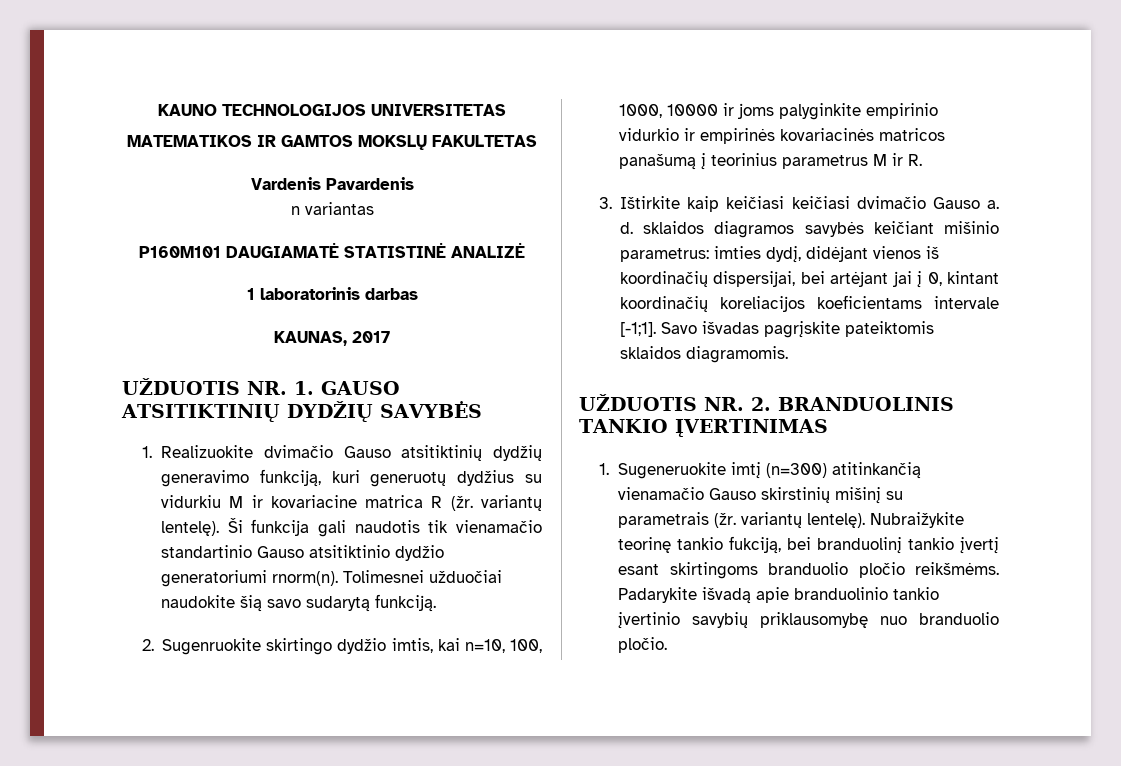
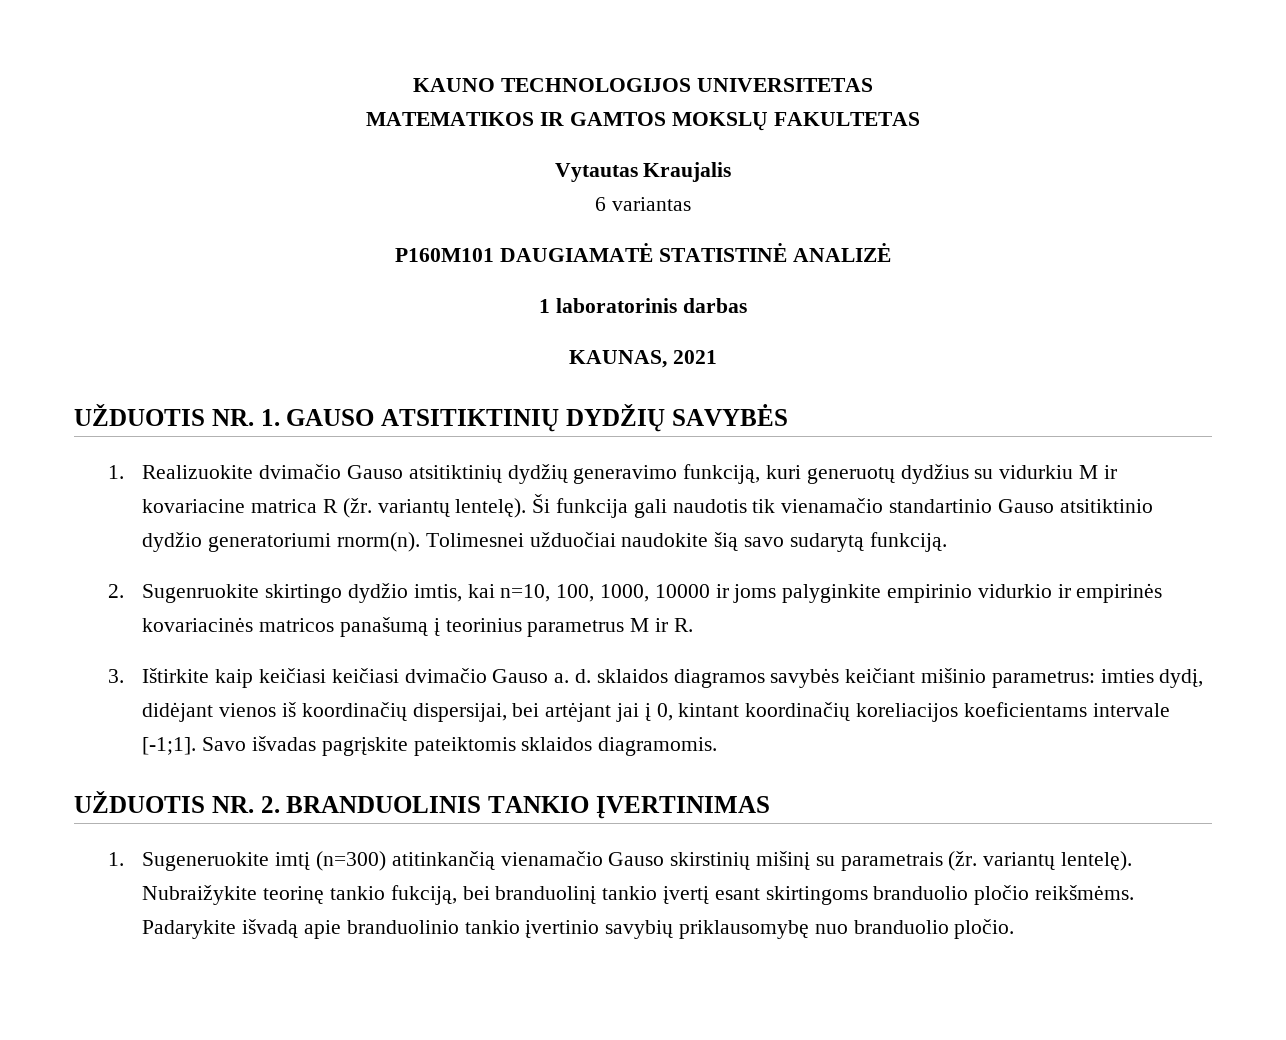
[250,177,414,190] [290,206,300,215] Vardenis Pavardenis // n -> [554,162,732,182] [595,197,607,211] Vytautas Kraujalis // 6
[352,331,390,343] 2017 -> [672,350,717,364] 2021

